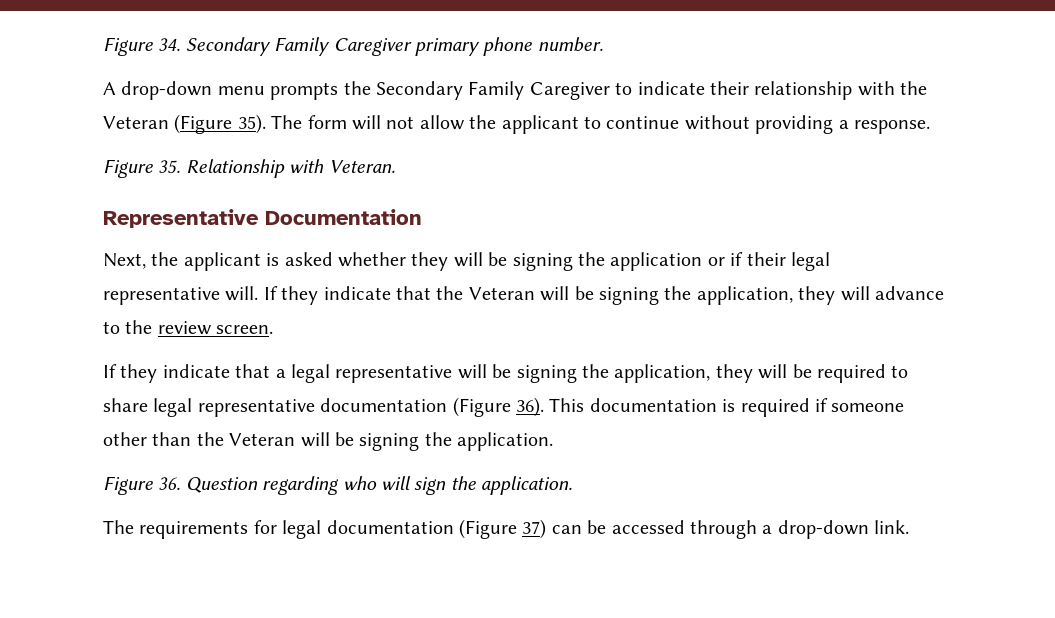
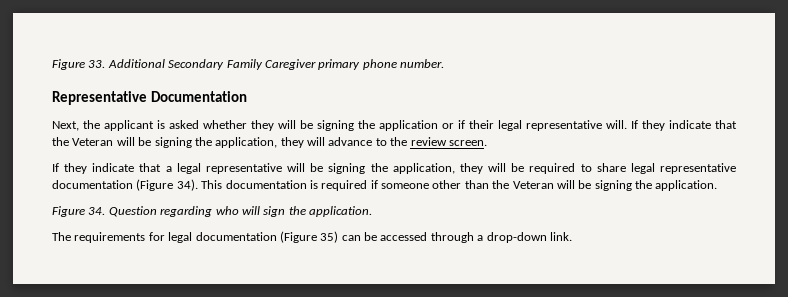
[103,37,181,56] Figure 34. -> [52,59,165,70] Figure 33. Additional
[103,81,928,100] [103,114,930,134] [103,159,395,178] // A drop-down menu prompts the Secondary Family Caregiver to indicate their relationship with the Veteran (Figure 35). The form will not allow the applicant to continue without providing a response. // Figure 35. Relationship with Veteran. -> (444, 63) none
[516,397,544,417] 36). -> [176,179,198,191] 34).
[158,477,181,490] 36. -> [88,207,106,215] 34.
[522,519,547,539] 37) -> [320,231,339,243] 35)

